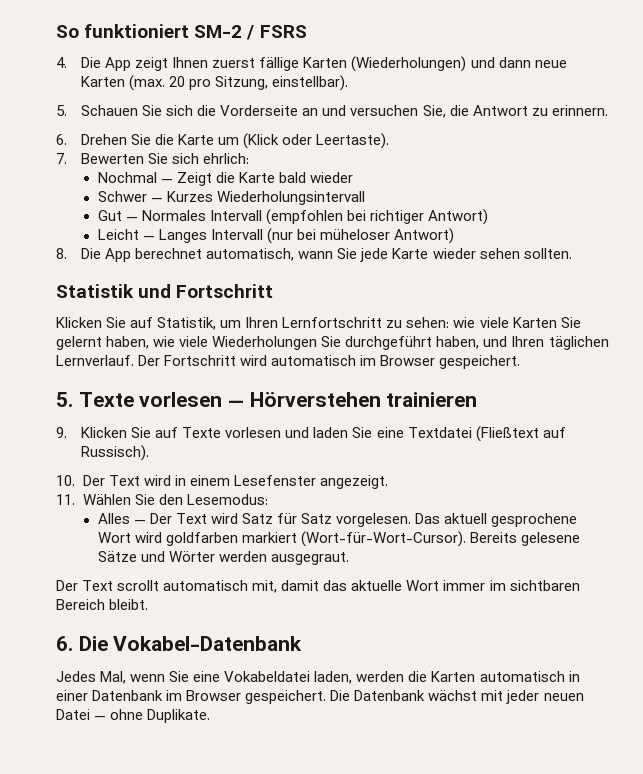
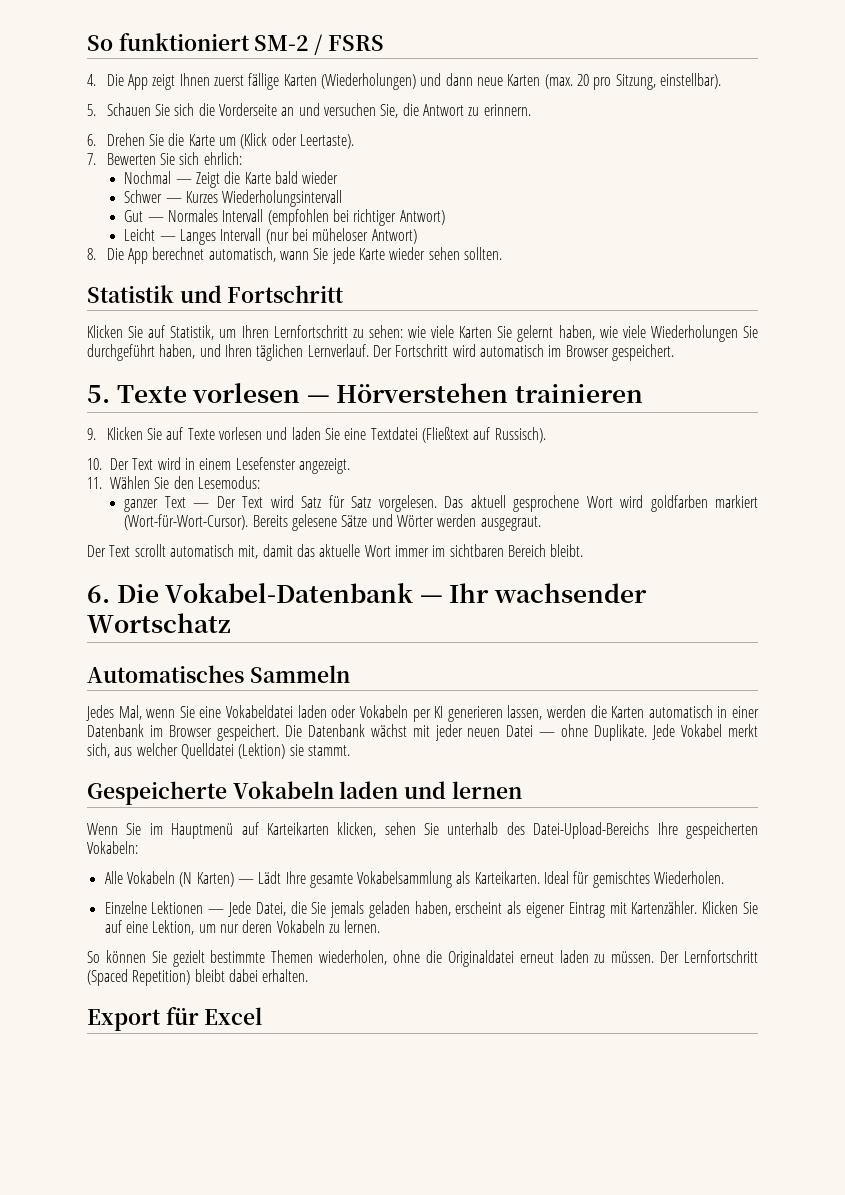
[97,513,130,524] Alles -> [124,496,186,512] ganzer Text
(303, 643) none -> [419,583,648,603] [87,613,231,633] [87,665,350,683] — Ihr wachsender Wortschatz // Automatisches Sammeln
[314,671,353,684] laden, -> [297,705,543,722] laden oder Vokabeln per KI generieren lassen,
(211, 716) none -> [652,724,758,740] [87,743,350,759] [87,781,522,805] [87,822,758,839] [87,841,138,854] [104,871,725,888] [104,901,758,918] [104,920,381,935] [87,950,759,967] [87,969,309,986] [87,1007,263,1031] Jede Vokabel merkt sich, aus welcher Quelldatei (Lektion) sie stammt. // Gespeicherte Vokabeln laden und lernen // Wenn Sie im Hauptmenü auf Karteikarten klicken, sehen Sie unterhalb des Datei-Upload-Bereichs Ihre gespeicherten Vokabeln: // Alle Vokabeln (N Karten) — Lädt Ihre gesamte Vokabelsammlung als Karteikarten. Ideal für gemischtes Wiederholen. // Einzelne Lektionen — Jede Datei, die Sie jemals geladen haben, erscheint als eigener Eintrag mit Kartenzähler. Klicken Sie auf eine Lektion, um nur deren Vokabeln zu lernen. // So können Sie gezielt bestimmte Themen wiederholen, ohne die Originaldatei erneut laden zu müssen. Der Lernfortschritt (Spaced Repetition) bleibt dabei erhalten. // Export für Excel

